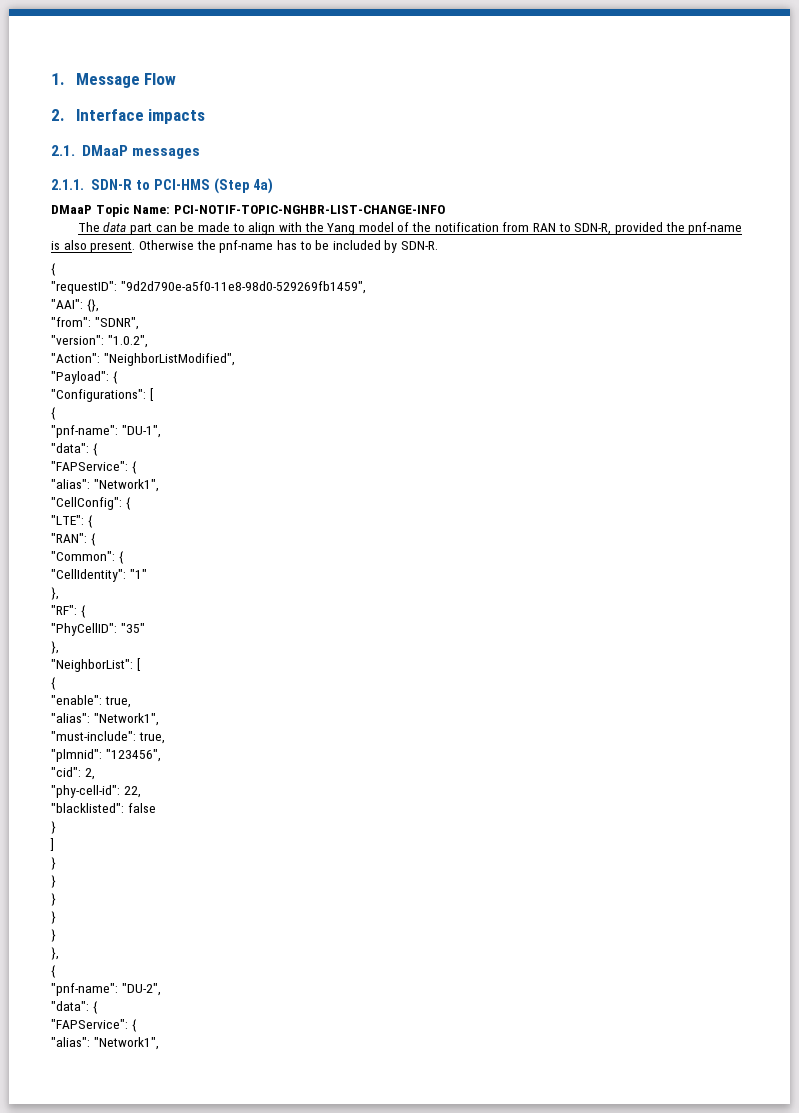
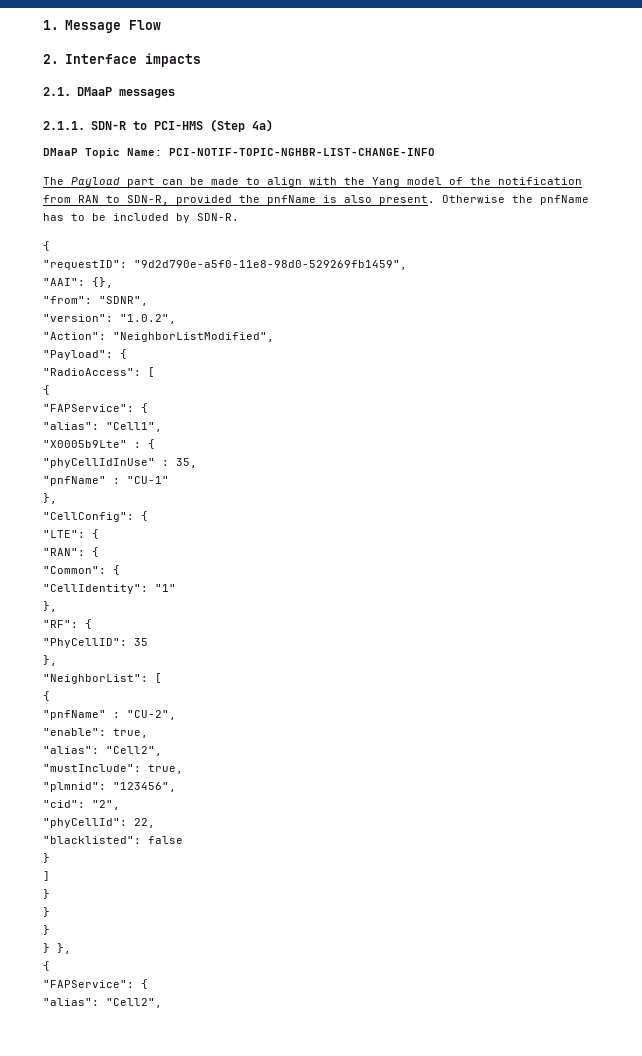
[103,222,127,232] data -> [71,177,120,187] Payload
[688,222,743,235] pnf-name -> [267,195,316,205] pnfName
[219,240,274,253] pnf-name -> [540,195,589,205] pnfName
[51,388,154,402] [51,407,56,420] [51,425,161,438] [51,443,98,456] [51,461,137,474] [51,479,159,492] "Configurations": [ // { // "pnf-name": "DU-1", // "data": { // "FAPService": { // "alias": "Network1", -> [43,367,155,377] [43,385,50,395] [43,403,148,413] [43,422,162,432] [43,439,155,449] [43,458,197,468] [43,476,169,486] [43,493,57,504] "RadioAccess": [ // { // "FAPService": { // "alias": "Cell1", // "X0005b9Lte" : { // "phyCellIdInUse" : 35, // "pnfName" : "CU-1" // },
[120,623,145,633] "35" -> [134,638,148,646] 35
(56, 683) none -> [43,710,176,720] // "pnfName" : "CU-2",
[93,713,159,726] [51,731,136,741] "Network1", // "must-include": -> [106,746,162,756] [43,764,141,772] "Cell2", // "mustInclude":
[84,768,95,780] [51,785,120,798] 2, // "phy-cell-id": -> [92,800,120,810] [43,818,127,828] "2", // "phyCellId":
[51,929,56,942] // } // -> (50, 948) none
[51,983,161,996] [51,1001,98,1014] [51,1019,137,1032] [51,1037,159,1050] // "pnf-name": "DU-2", // "data": { // "FAPService": { // "alias": "Network1", -> [43,979,148,989] [43,998,162,1008] // "FAPService": { // "alias": "Cell2",

